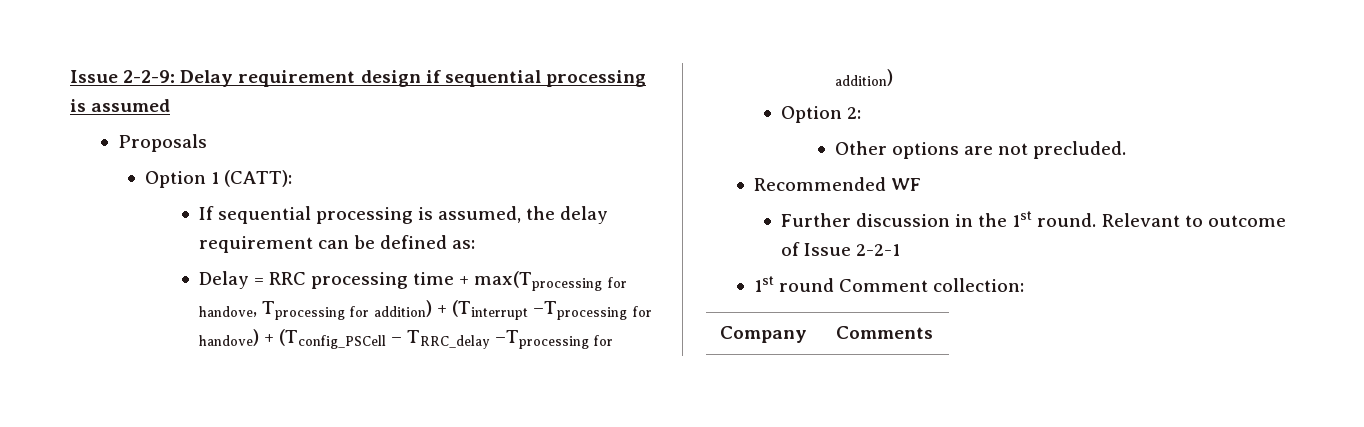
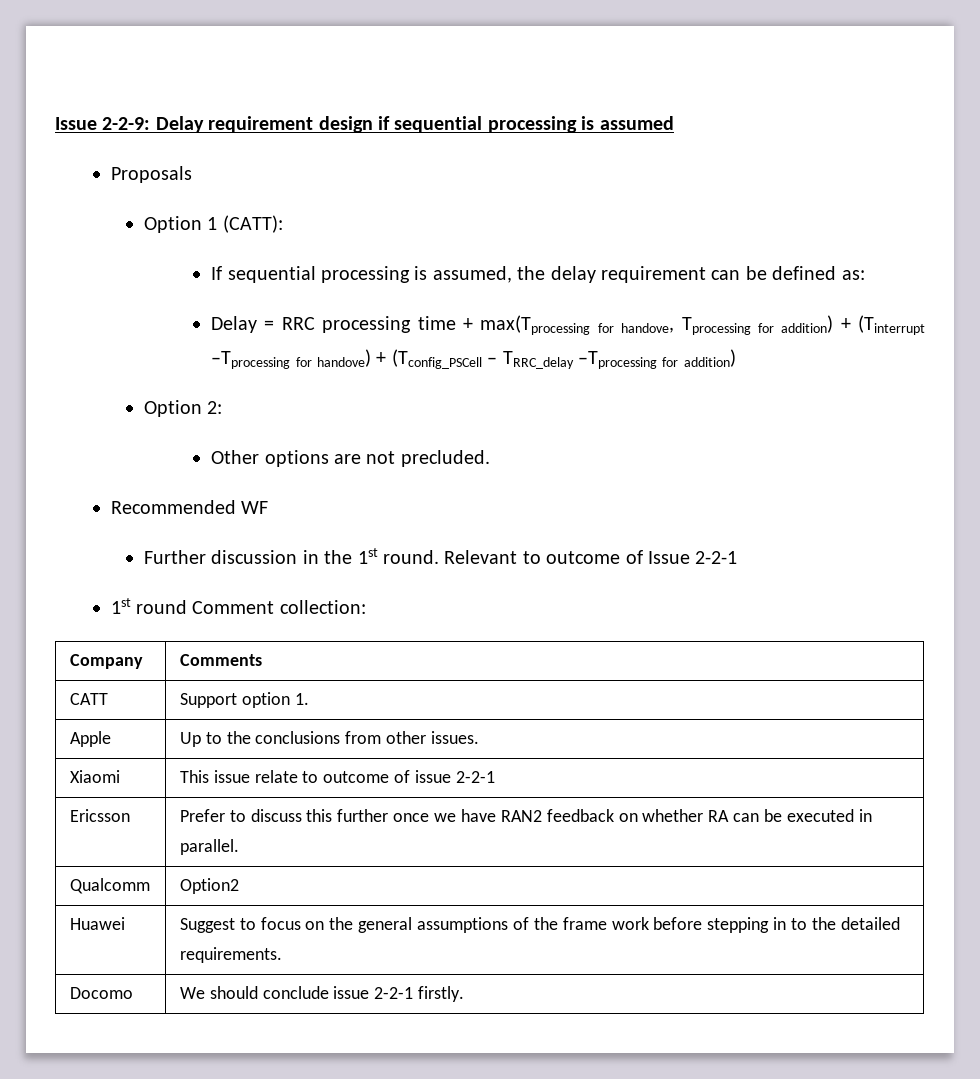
(934, 332) none -> [69,693,108,705] [179,692,309,708] [69,731,111,747] [179,731,480,747] [69,770,120,783] [179,770,495,783] [69,809,130,822] [179,809,872,822] [179,839,239,855] [69,878,150,894] [179,878,239,894] [69,917,125,930] [179,917,900,933] [179,947,282,963] [69,987,133,999] [179,986,465,1002] // CATT | Support option 1. // Apple | Up to the conclusions from other issues. // Xiaomi | This issue relate to outcome of issue 2-2-1 // Ericsson | Prefer to discuss this further once we have RAN2 feedback on whether RA can be executed in parallel. // Qualcomm | Option2 // Huawei | Suggest to focus on the general assumptions of the frame work before stepping in to the detailed requirements. // Docomo | We should conclude issue 2-2-1 firstly.

